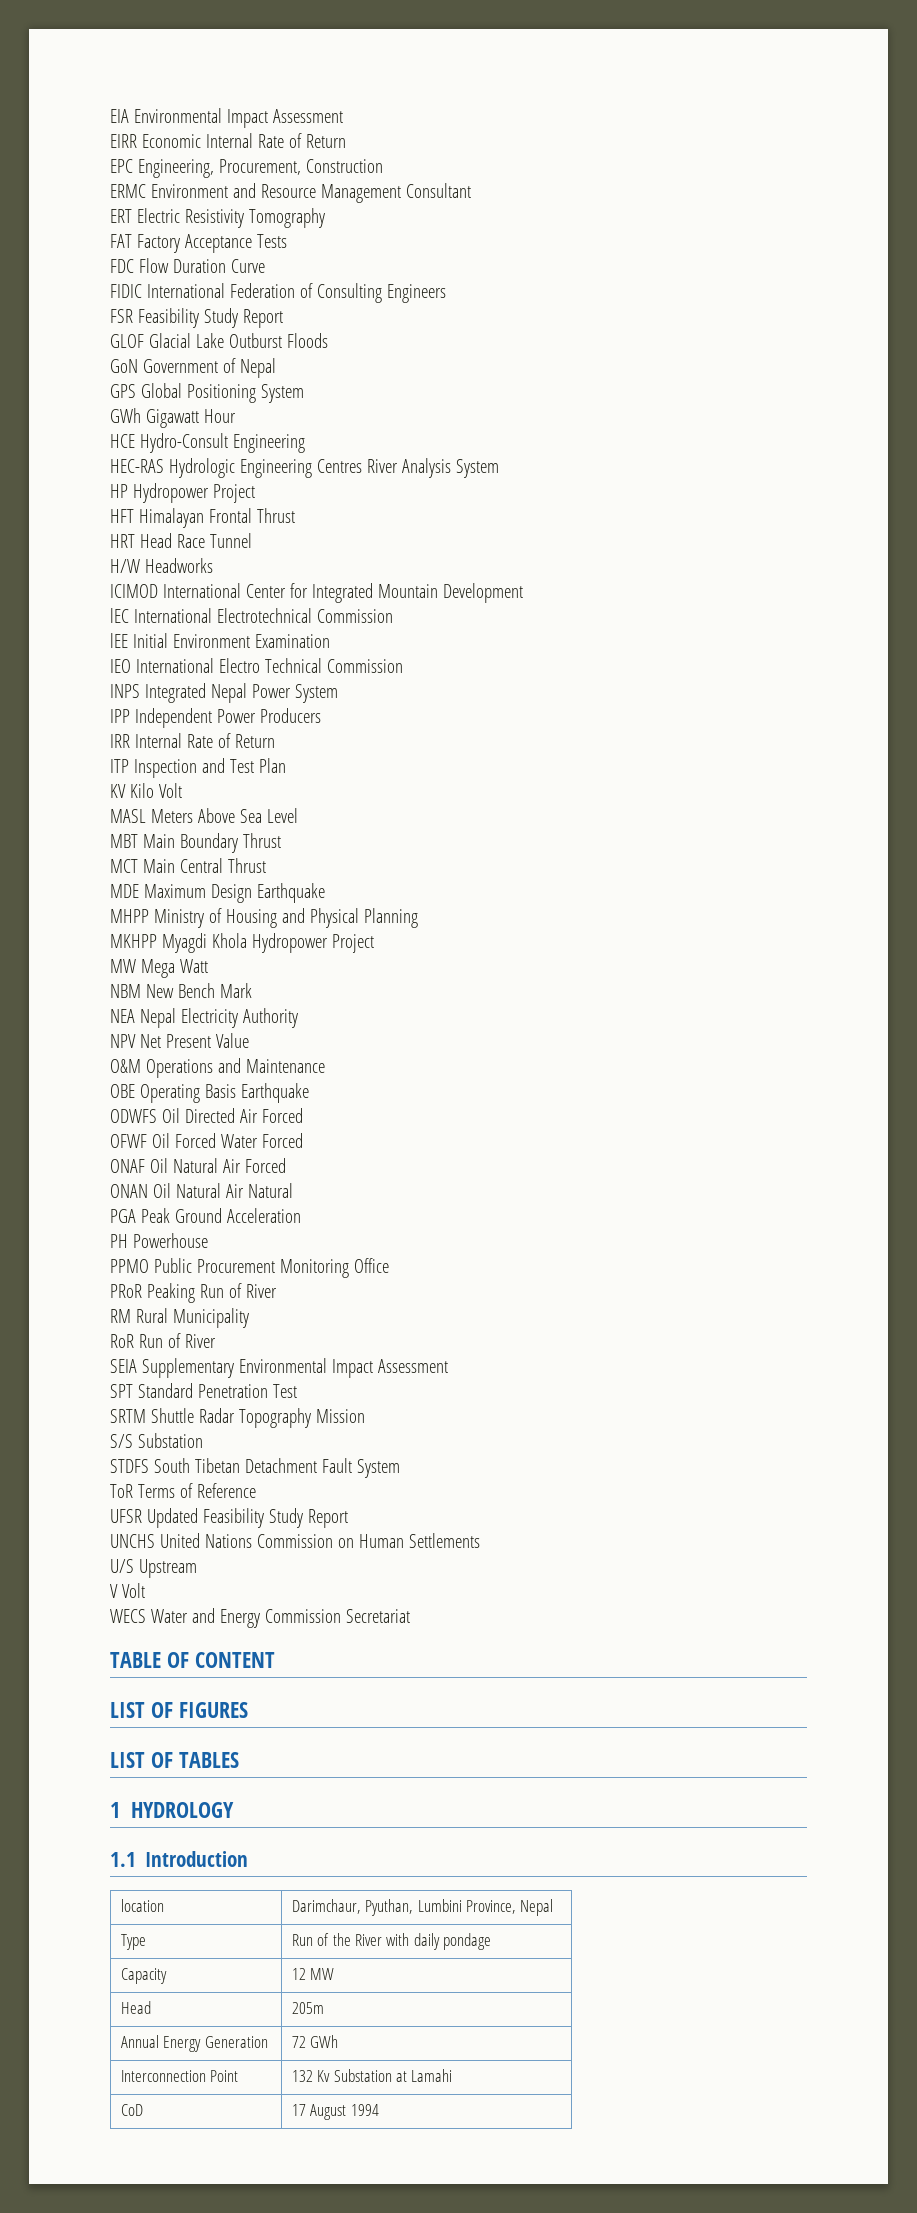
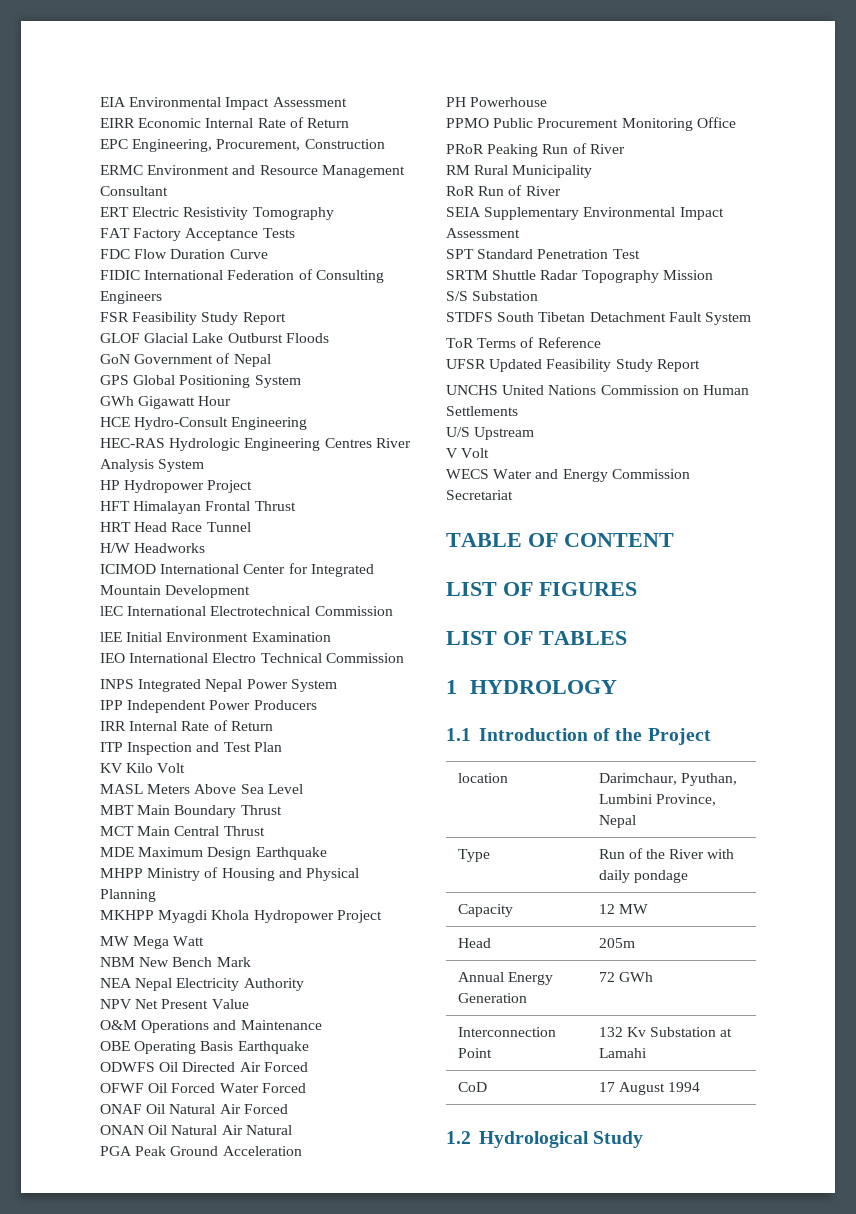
(249, 1859) none -> [593,728,711,745] of the Project
(379, 2110) none -> [446,1131,644,1148] // 1.2 Hydrological Study

